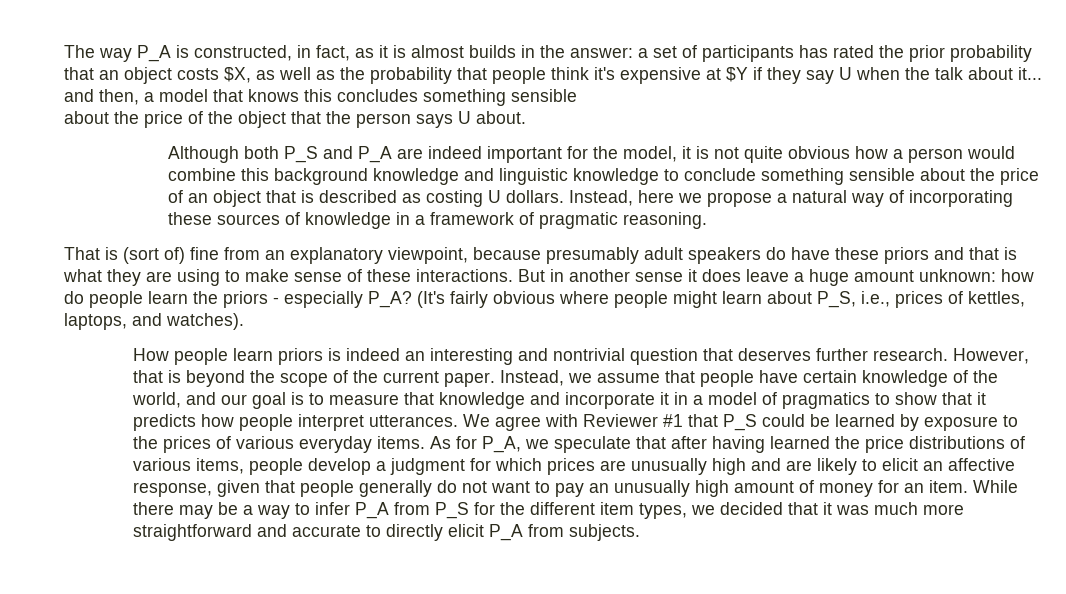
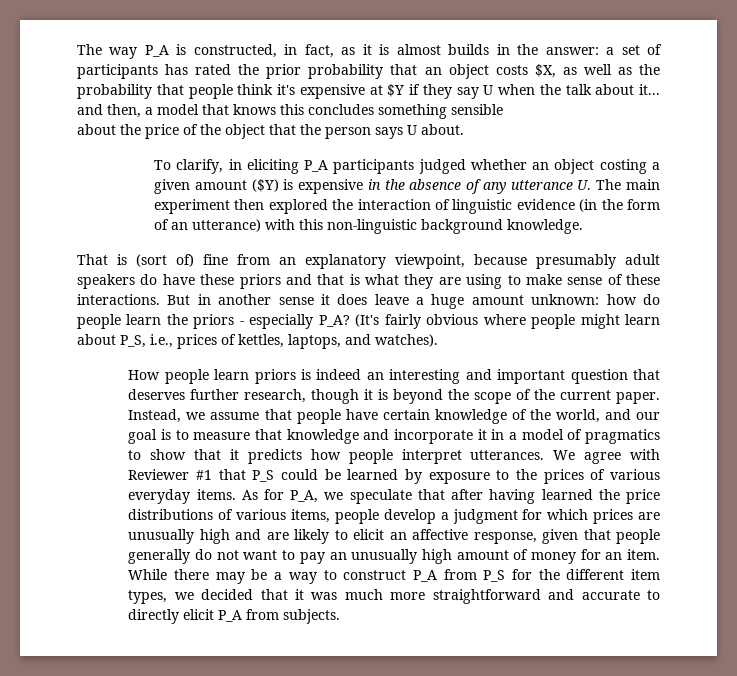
[168,146,1016,163] [168,168,1040,185] [168,190,1014,207] [168,212,708,229] Although both P_S and P_A are indeed important for the model, it is not quite obvious how a person would combine this background knowledge and linguistic knowledge to conclude something sensible about the price of an object that is described as costing U dollars. Instead, here we propose a natural way of incorporating these sources of knowledge in a framework of pragmatic reasoning. -> [154,159,660,174] [154,179,660,194] [154,199,660,214] [154,219,584,234] To clarify, in eliciting P_A participants judged whether an object costing a given amount ($Y) is expensive in the absence of any utterance U. The main experiment then explored the interaction of linguistic evidence (in the form of an utterance) with this non-linguistic background knowledge.
[553,348,626,361] nontrivial -> [497,369,566,384] important
[873,348,1030,364] [133,370,164,383] research. However, that -> [244,389,374,404] research, though it
[315,502,351,515] infer -> [343,570,407,580] construct

